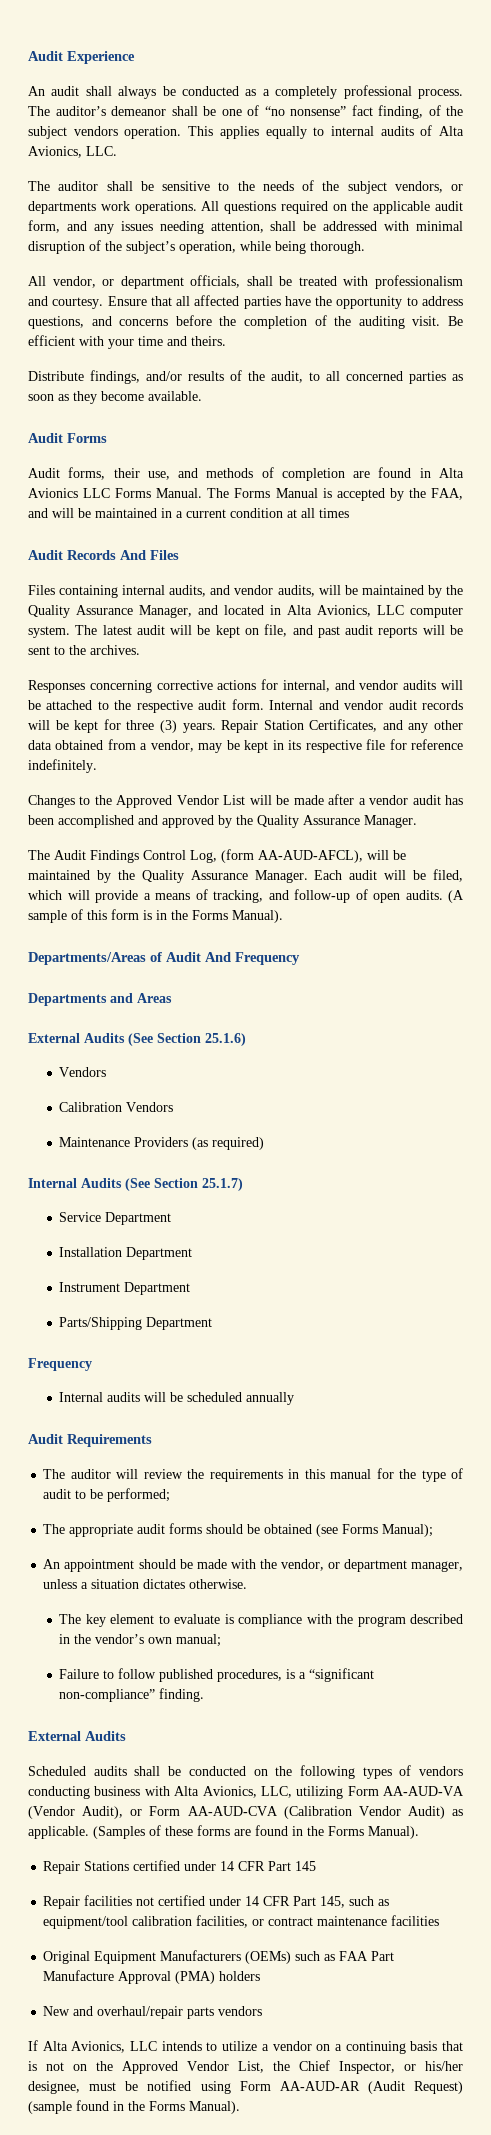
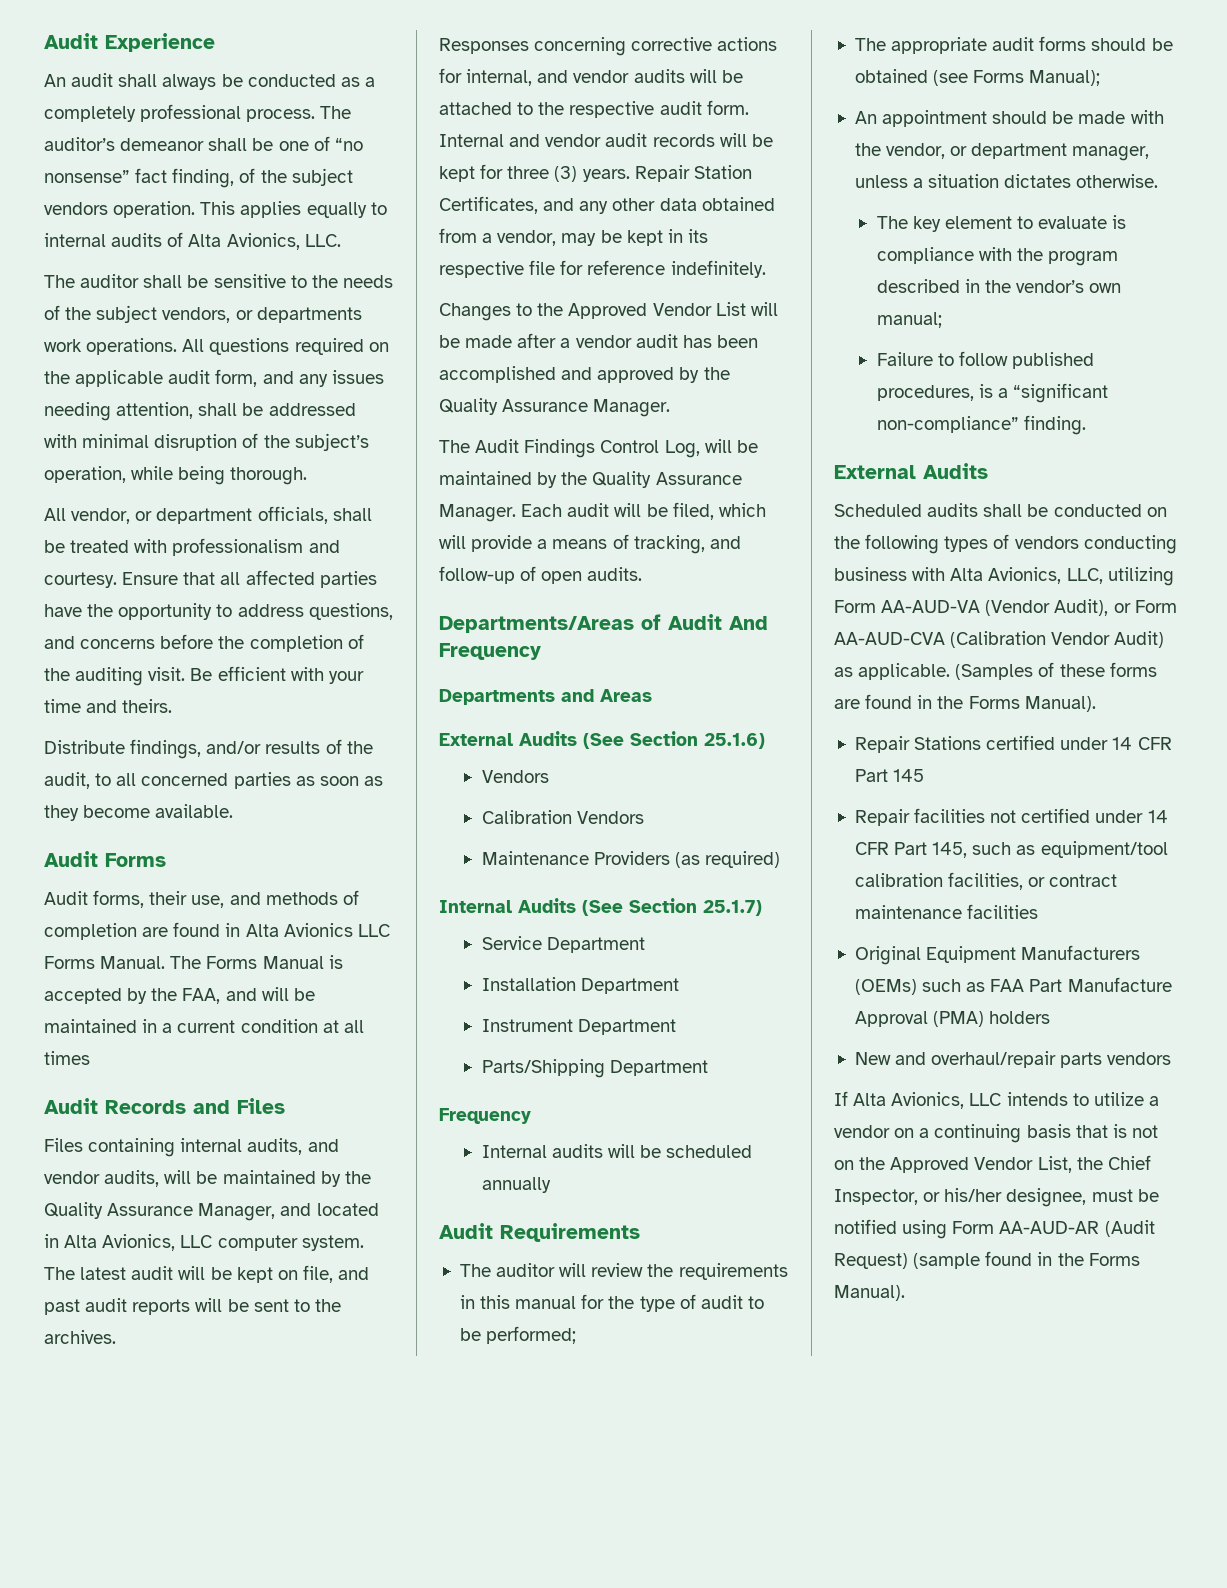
[120,550,146,560] And -> [193,1100,230,1114] and
[221,849,363,863] (form AA-AUD-AFCL), -> (700, 449) none
[448,890,464,903] [28,909,283,923] (A sample of this form is in the Forms Manual). -> (643, 574) none

